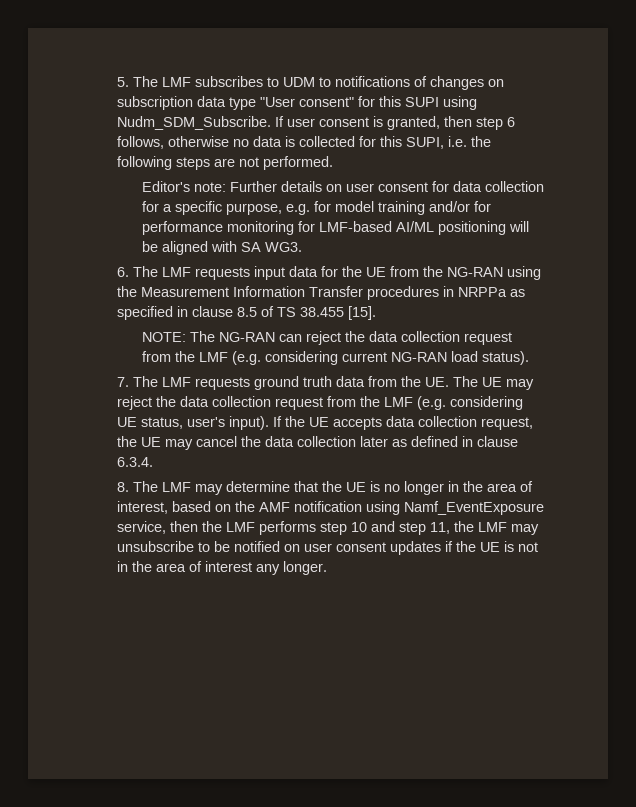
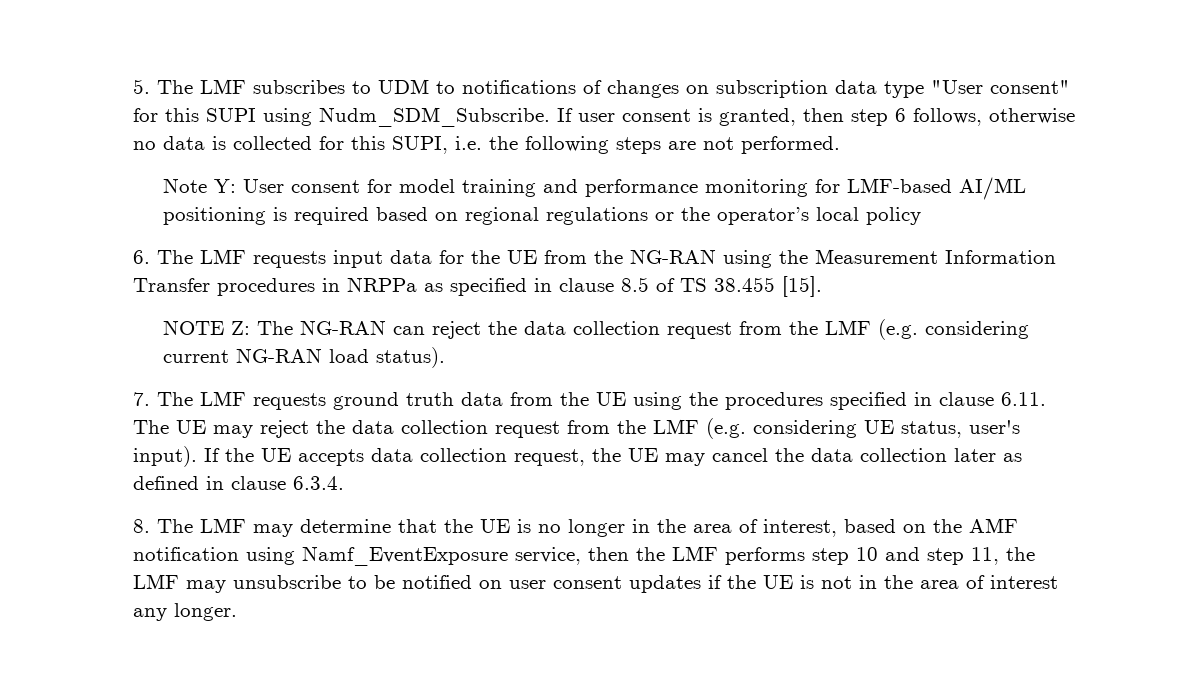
[141,181,544,192] [141,201,491,215] Editor's note: Further details on user consent for data collection for a specific purpose, e.g. for model training and/or for -> [162,178,578,197] Note Y: User consent for model training and
[508,221,529,232] [141,241,302,255] will be aligned with SA WG3. -> [272,207,921,225] is required based on regional regulations or the operator’s local policy
[141,332,186,342] NOTE: -> [162,320,250,335] NOTE Z:
[424,377,449,387] UE. -> [596,392,1047,410] UE using the procedures specified in clause 6.11.

